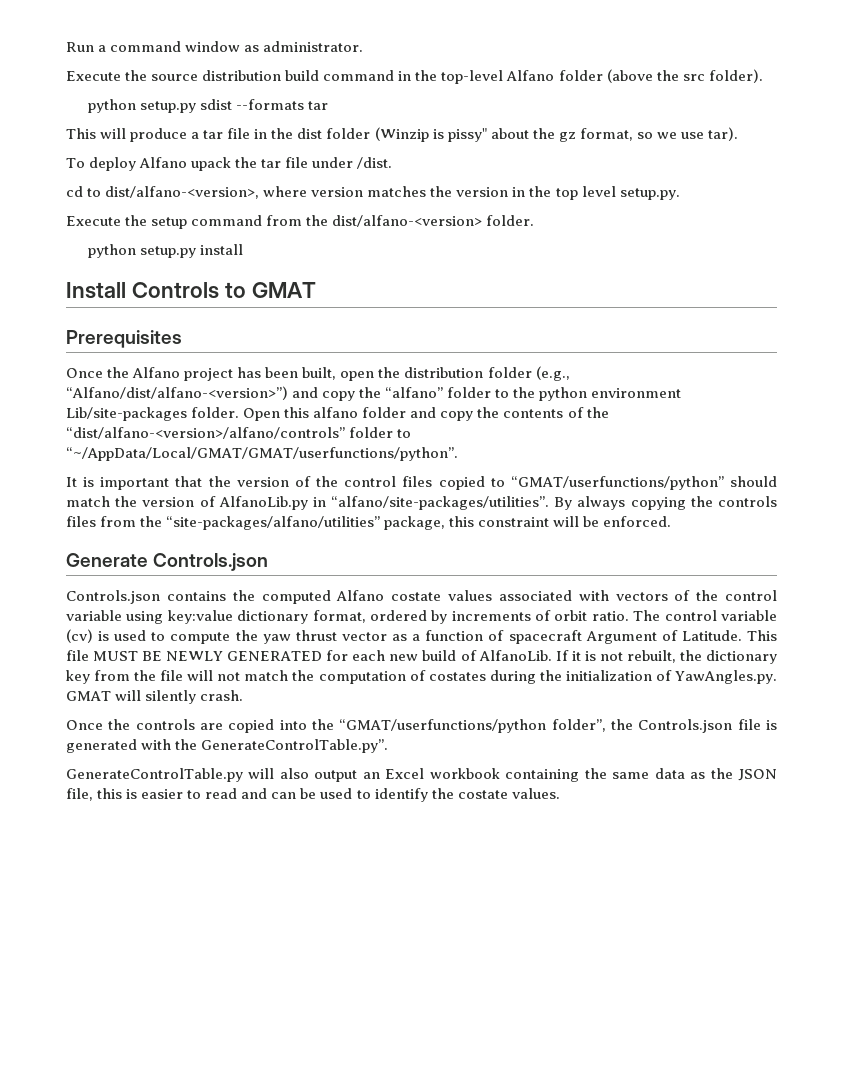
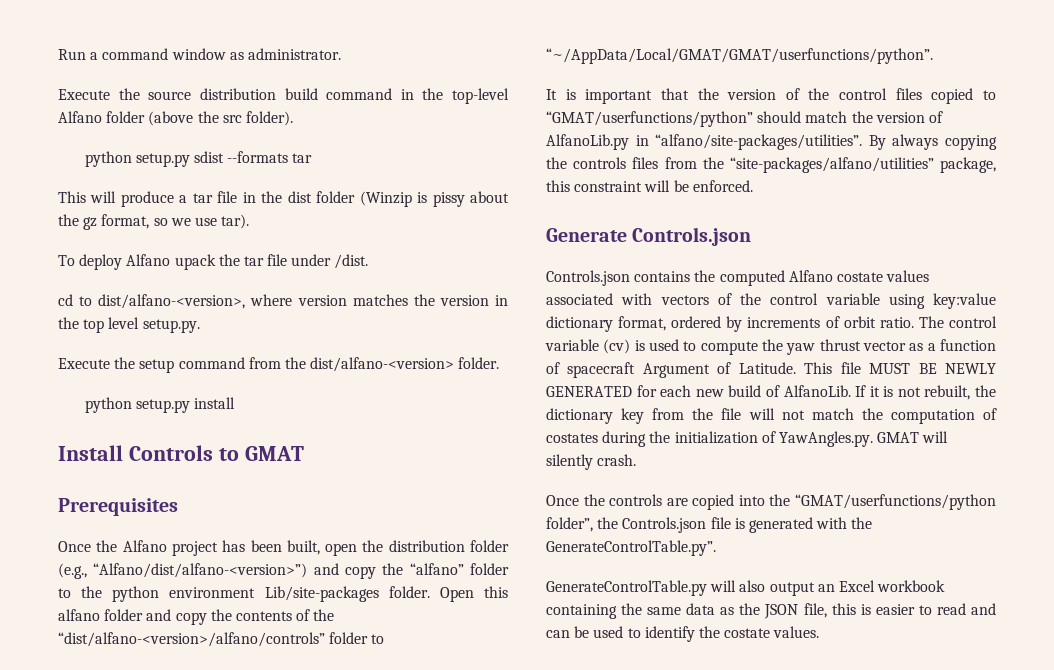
[447,128,487,142] pissy" -> [432,192,465,207] pissy

